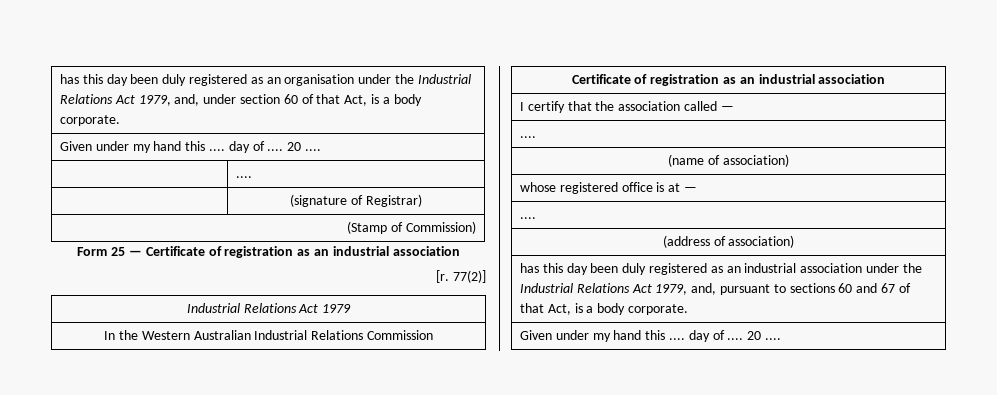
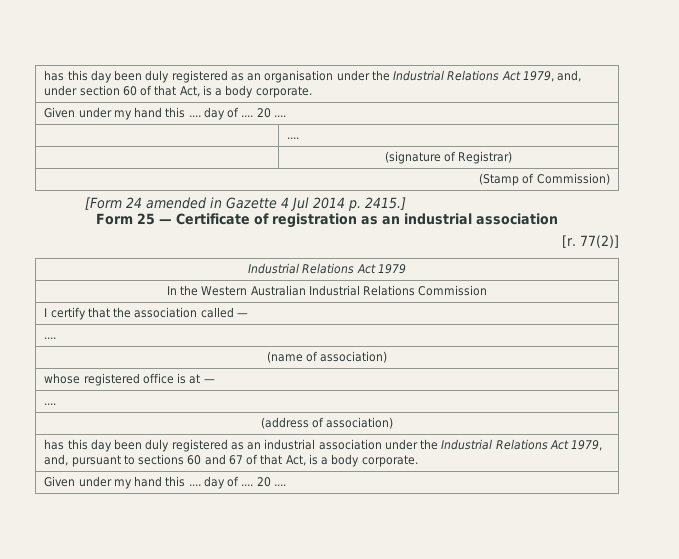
(476, 227) none -> [85,197,407,211] // [Form 24 amended in Gazette 4 Jul 2014 p. 2415.]
[571,74,886,86] // Certificate of registration as an industrial association -> (488, 290) none

